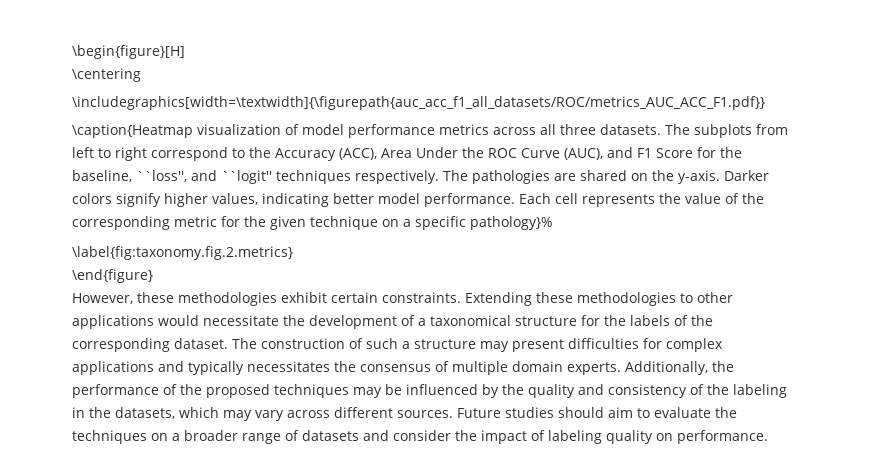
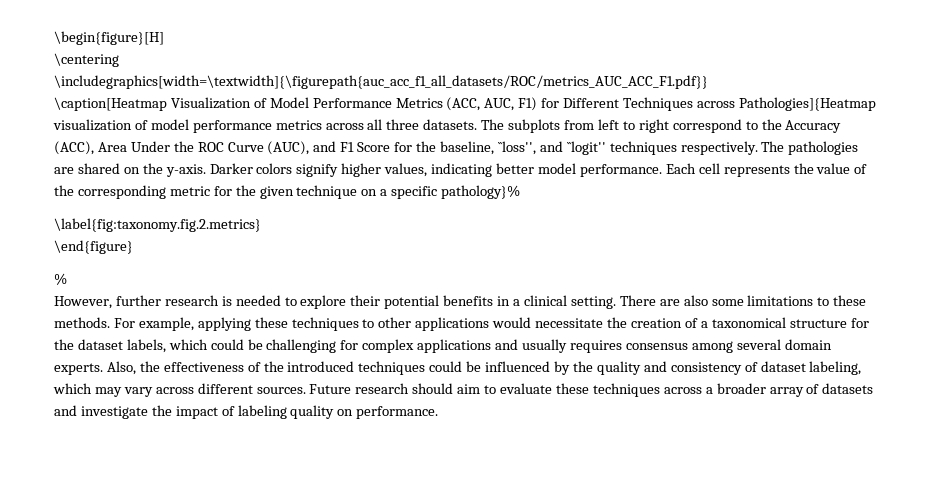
[72,124,193,138] \caption{Heatmap -> [54,97,876,111] \caption[Heatmap Visualization of Model Performance Metrics (ACC, AUC, F1) for Different Techniques across Pathologies]{Heatmap
(153, 276) none -> [54,273,67,285] // %
[137,292,676,306] these methodologies exhibit certain constraints. Extending these methodologies -> [115,295,867,309] [54,317,359,331] further research is needed to explore their potential benefits in a clinical setting. There are also some limitations to these methods. For example, applying these techniques
[309,315,397,329] development -> [630,318,682,328] creation
[630,315,713,326] [72,338,723,352] [72,361,734,375] [72,384,382,398] labels of the corresponding dataset. The construction of such a structure may present difficulties for complex applications and typically necessitates the consensus of multiple domain experts. Additionally, the performance of the proposed techniques may -> [77,339,832,353] [54,361,463,375] dataset labels, which could be challenging for complex applications and usually requires consensus among several domain experts. Also, the effectiveness of the introduced techniques could
[707,384,787,398] [72,407,175,419] the labeling in the datasets, -> [760,361,862,375] dataset labeling,
[505,407,554,418] studies -> [355,383,410,394] research
[715,407,737,418] [72,430,168,444] the techniques on -> [555,383,702,397] these techniques across
[242,433,281,444] range -> [769,387,804,397] array
[393,430,451,441] consider -> [80,406,148,419] investigate

